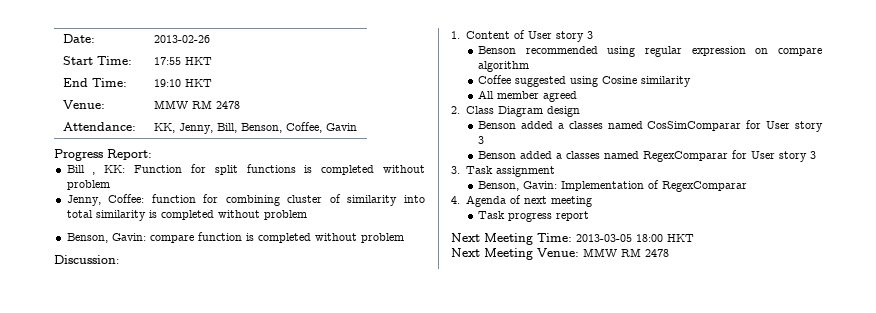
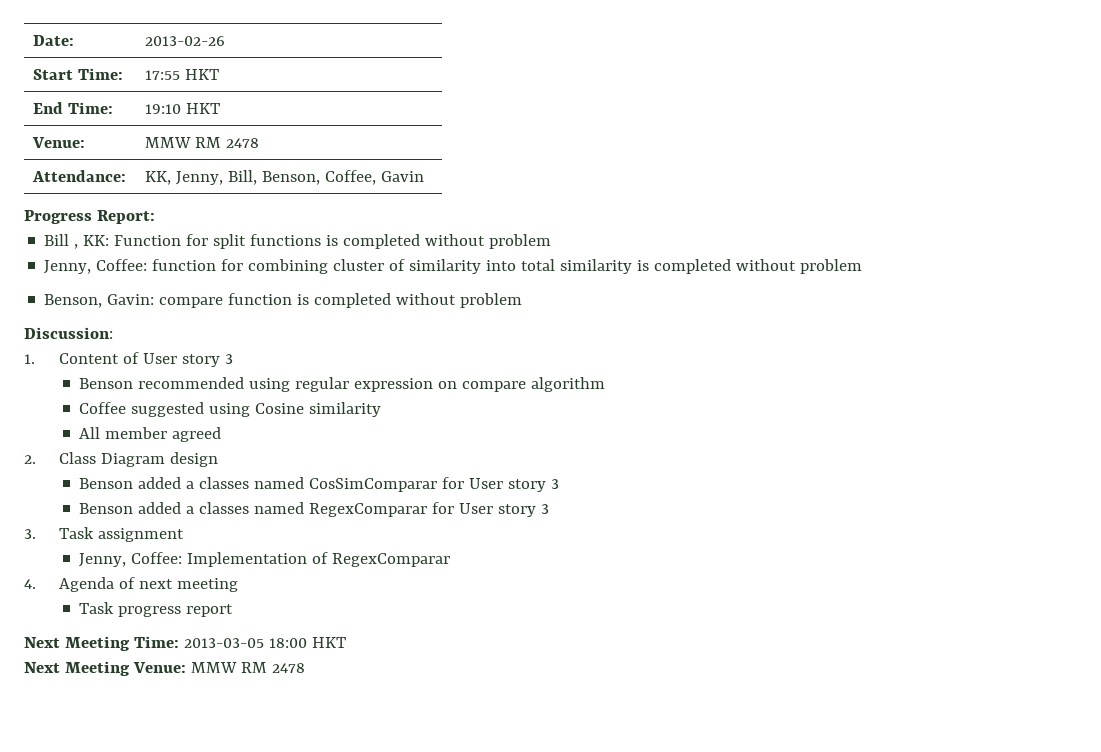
[478,181,558,191] Benson, Gavin: -> [79,552,183,567] Jenny, Coffee:

